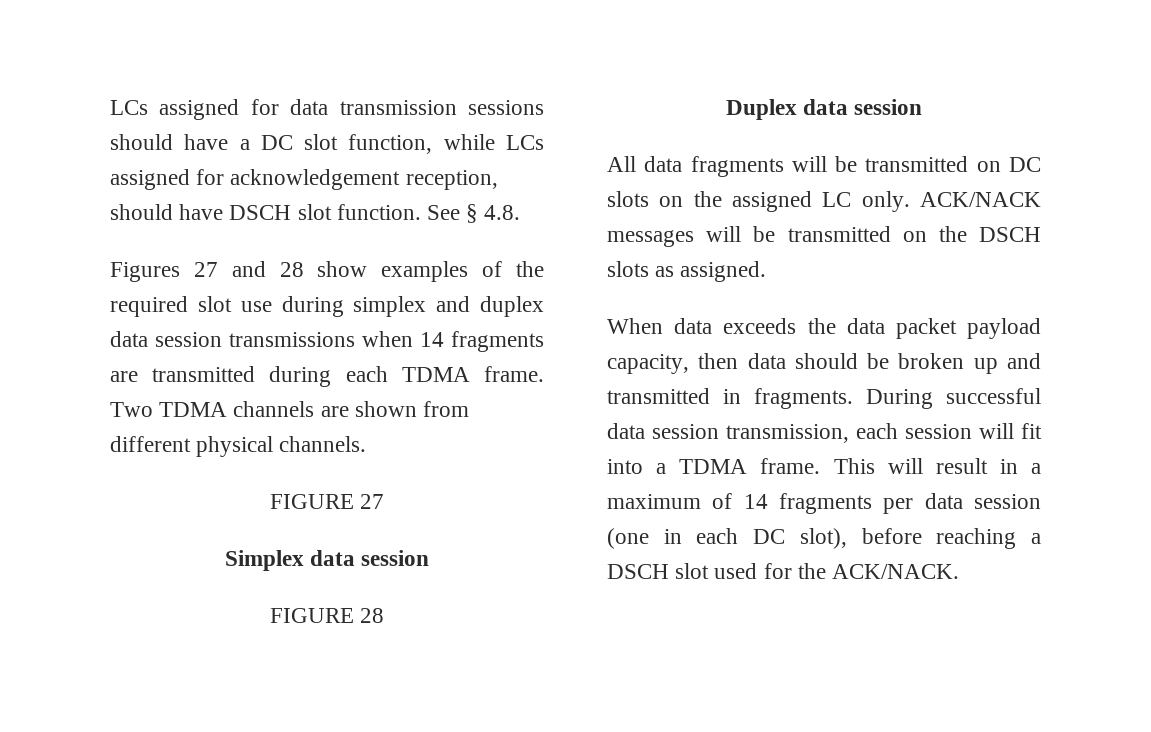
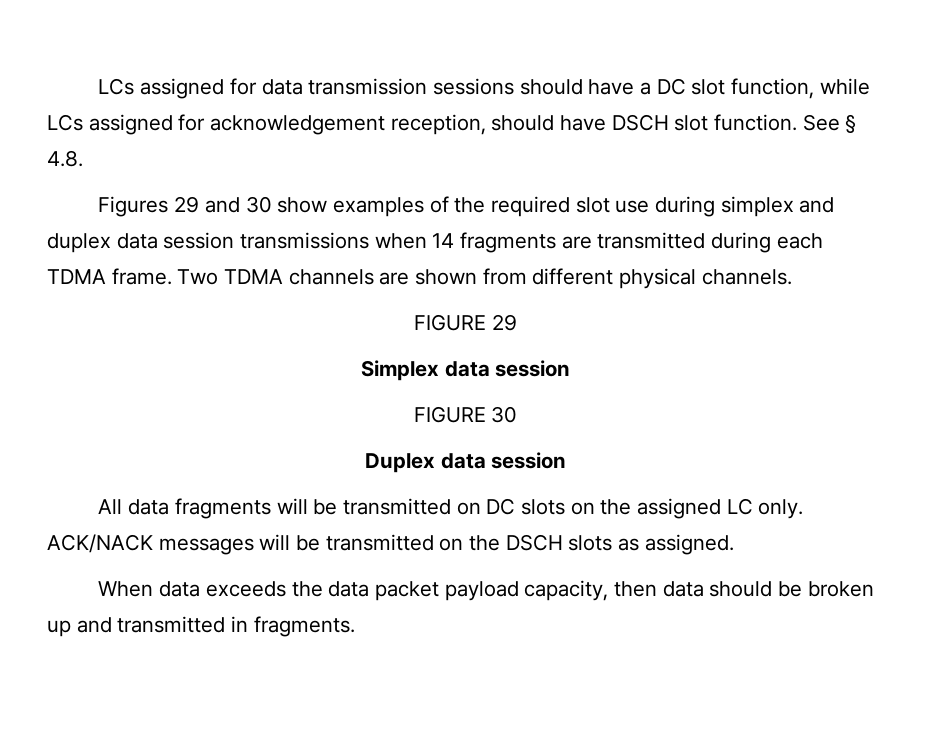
[193,261,304,277] 27 and 28 -> [174,196,272,213] 29 and 30
[360,494,385,509] 27 -> [491,314,517,331] 29
[360,608,385,623] 28 -> [491,406,518,423] 30
[866,388,1041,409] [607,423,1042,443] [607,458,1041,474] [607,493,1041,514] [607,528,1041,549] [607,563,960,579] During successful data session transmission, each session will fit into a TDMA frame. This will result in a maximum of 14 fragments per data session (one in each DC slot), before reaching a DSCH slot used for the ACK/NACK. -> (355, 626) none

